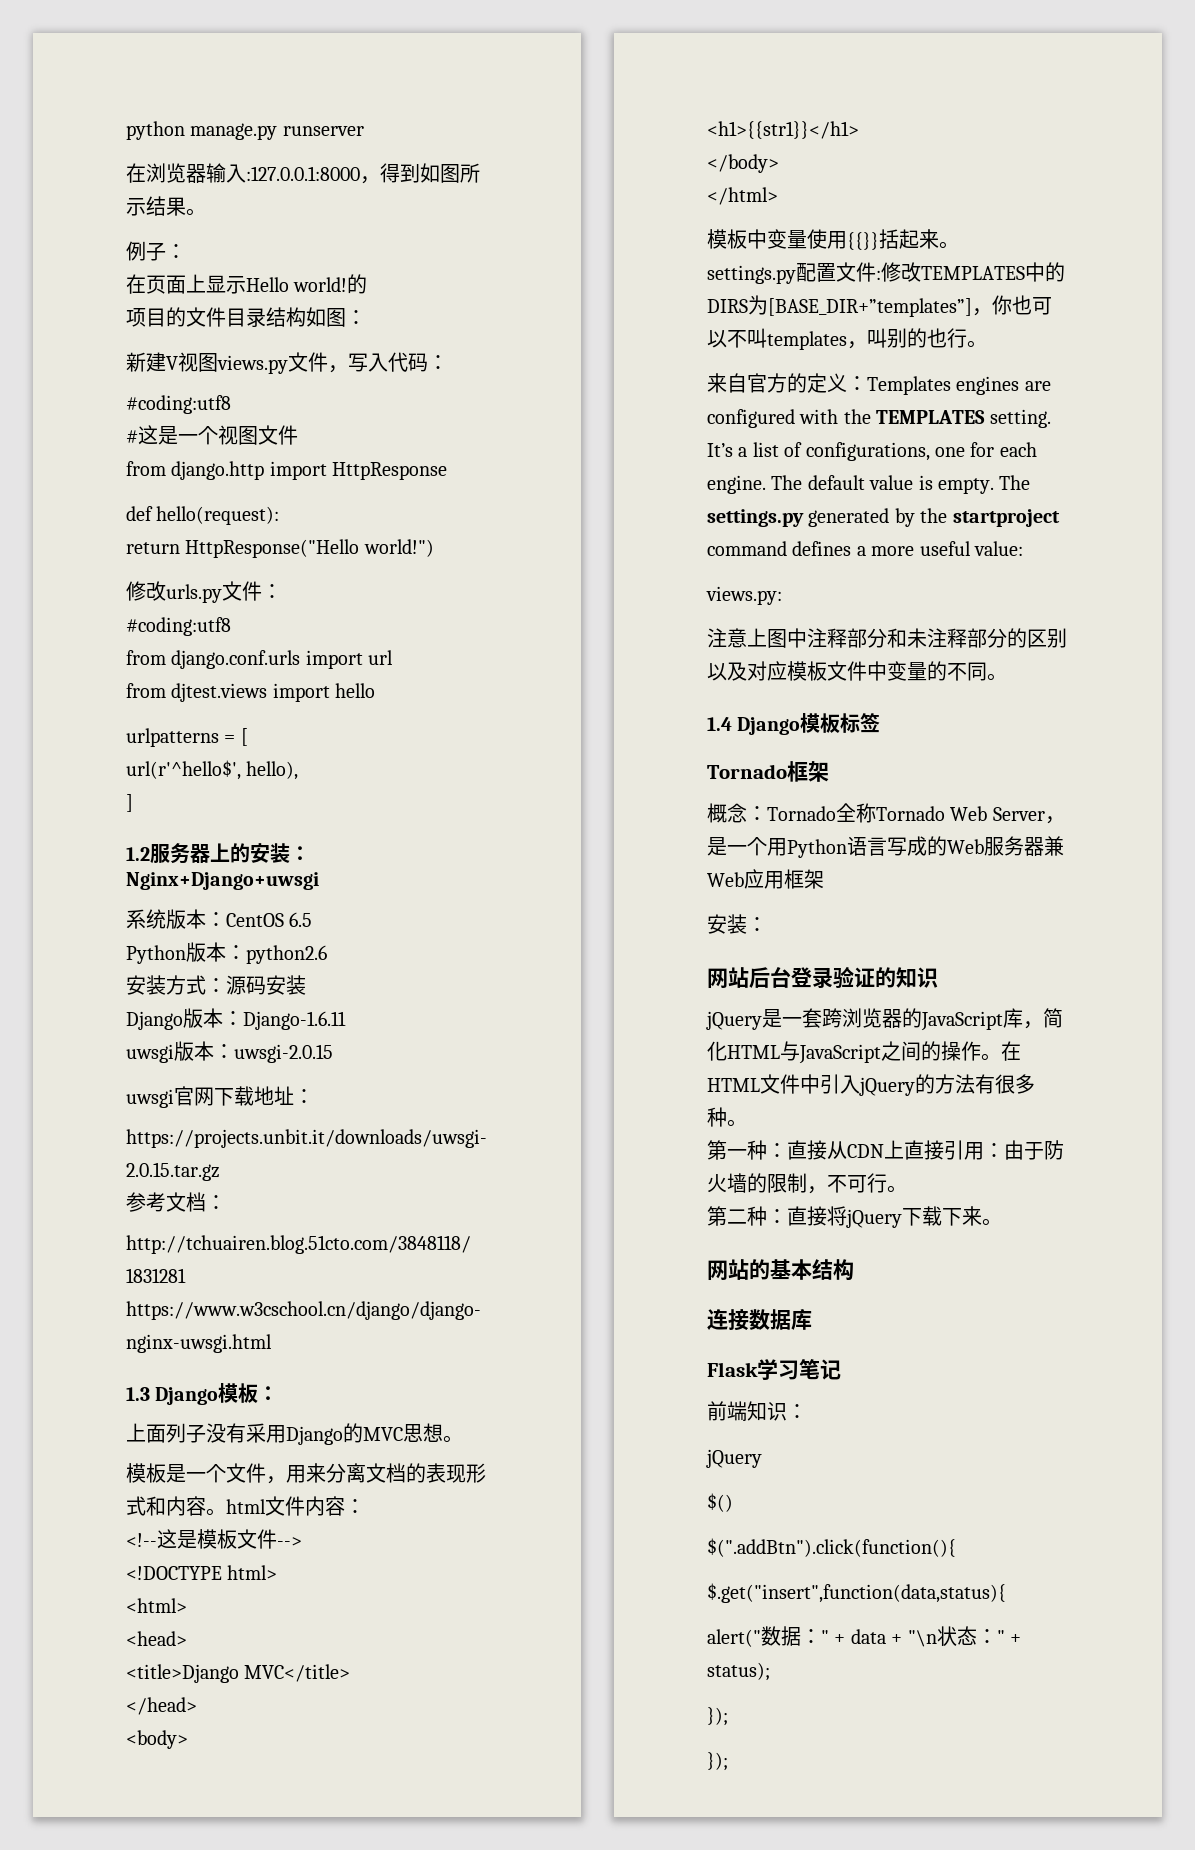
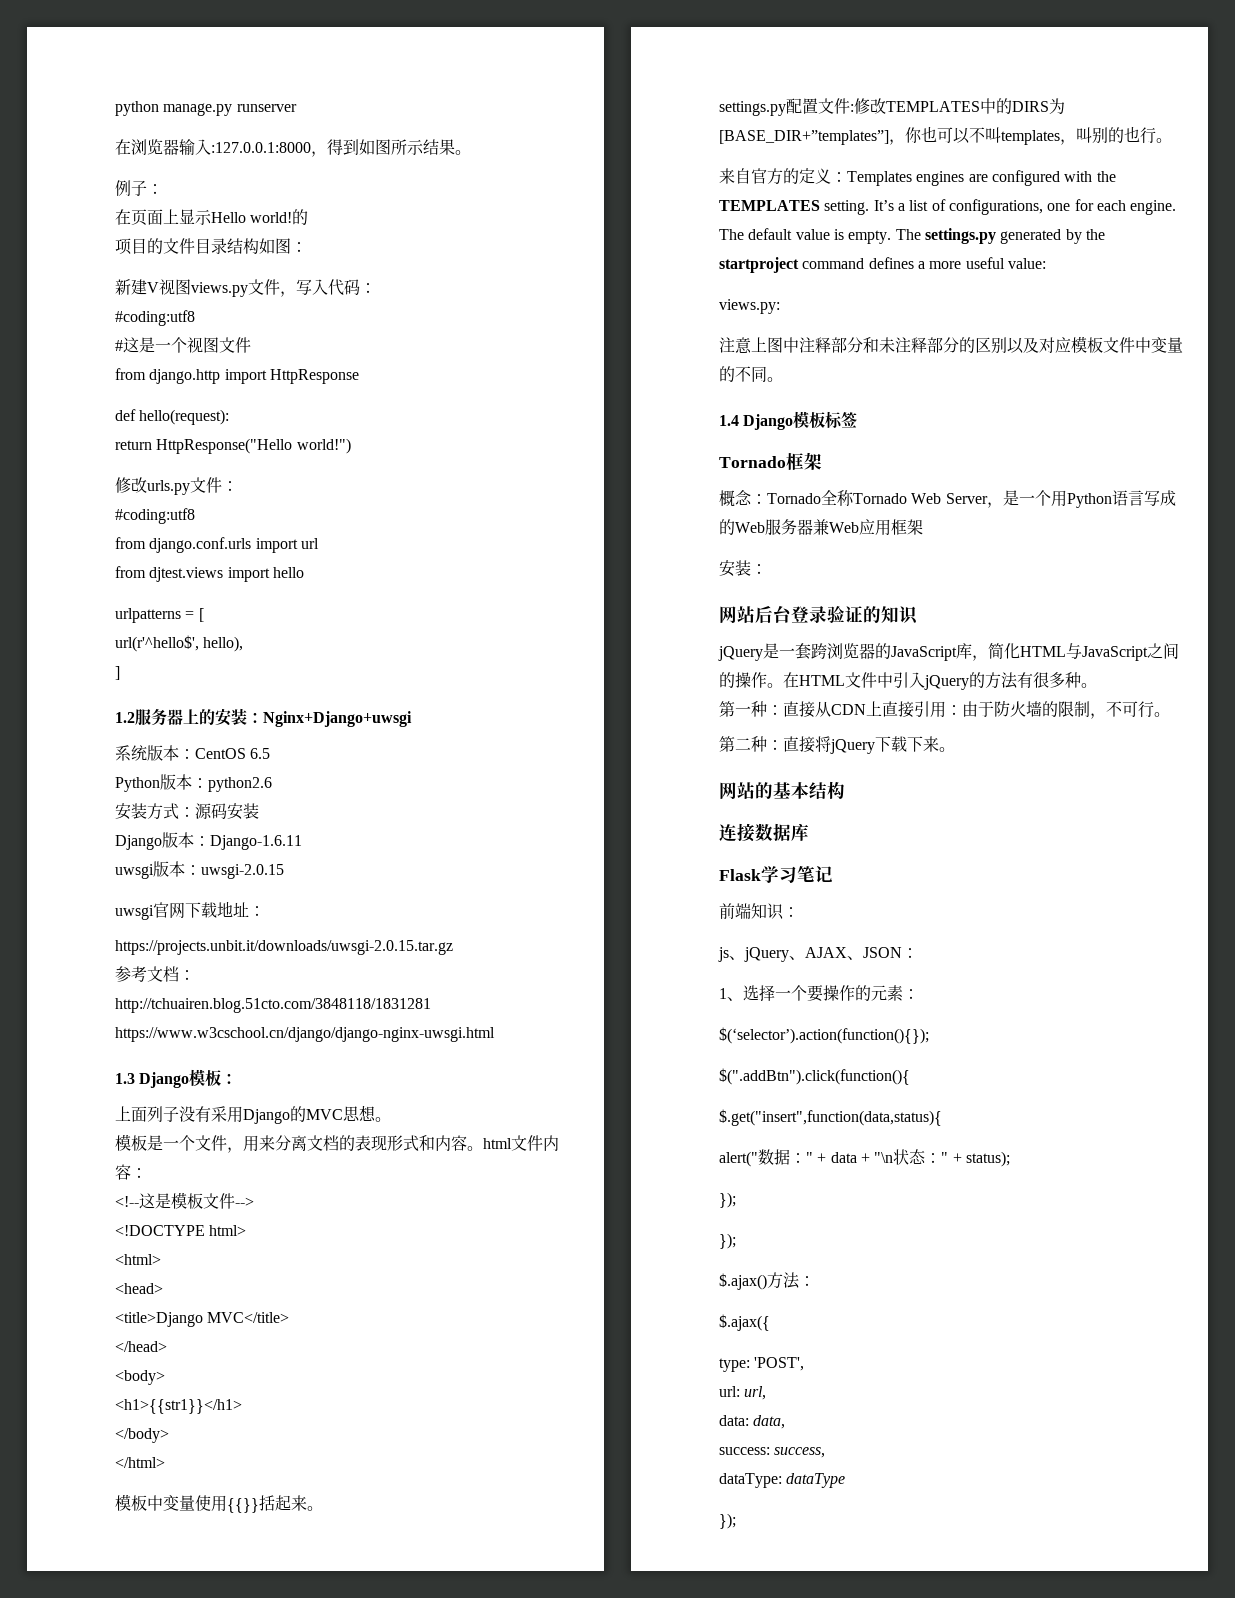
[706,1449,762,1468] [707,1493,733,1512] jQuery // $() -> [718,947,918,962] [719,985,919,1002] [719,1027,929,1044] js、jQuery、AJAX、JSON： // 1、选择一个要操作的元素： // $(‘selector’).action(function(){});
(728, 1761) none -> [719,1272,815,1290] [719,1314,770,1331] [719,1357,805,1372] [719,1386,767,1400] [719,1415,786,1429] [719,1447,826,1458] [719,1473,846,1488] [719,1513,736,1529] // $.ajax()方法： // $.ajax({ // type: 'POST', // url: url, // data: data, // success: success, // dataType: dataType // });

